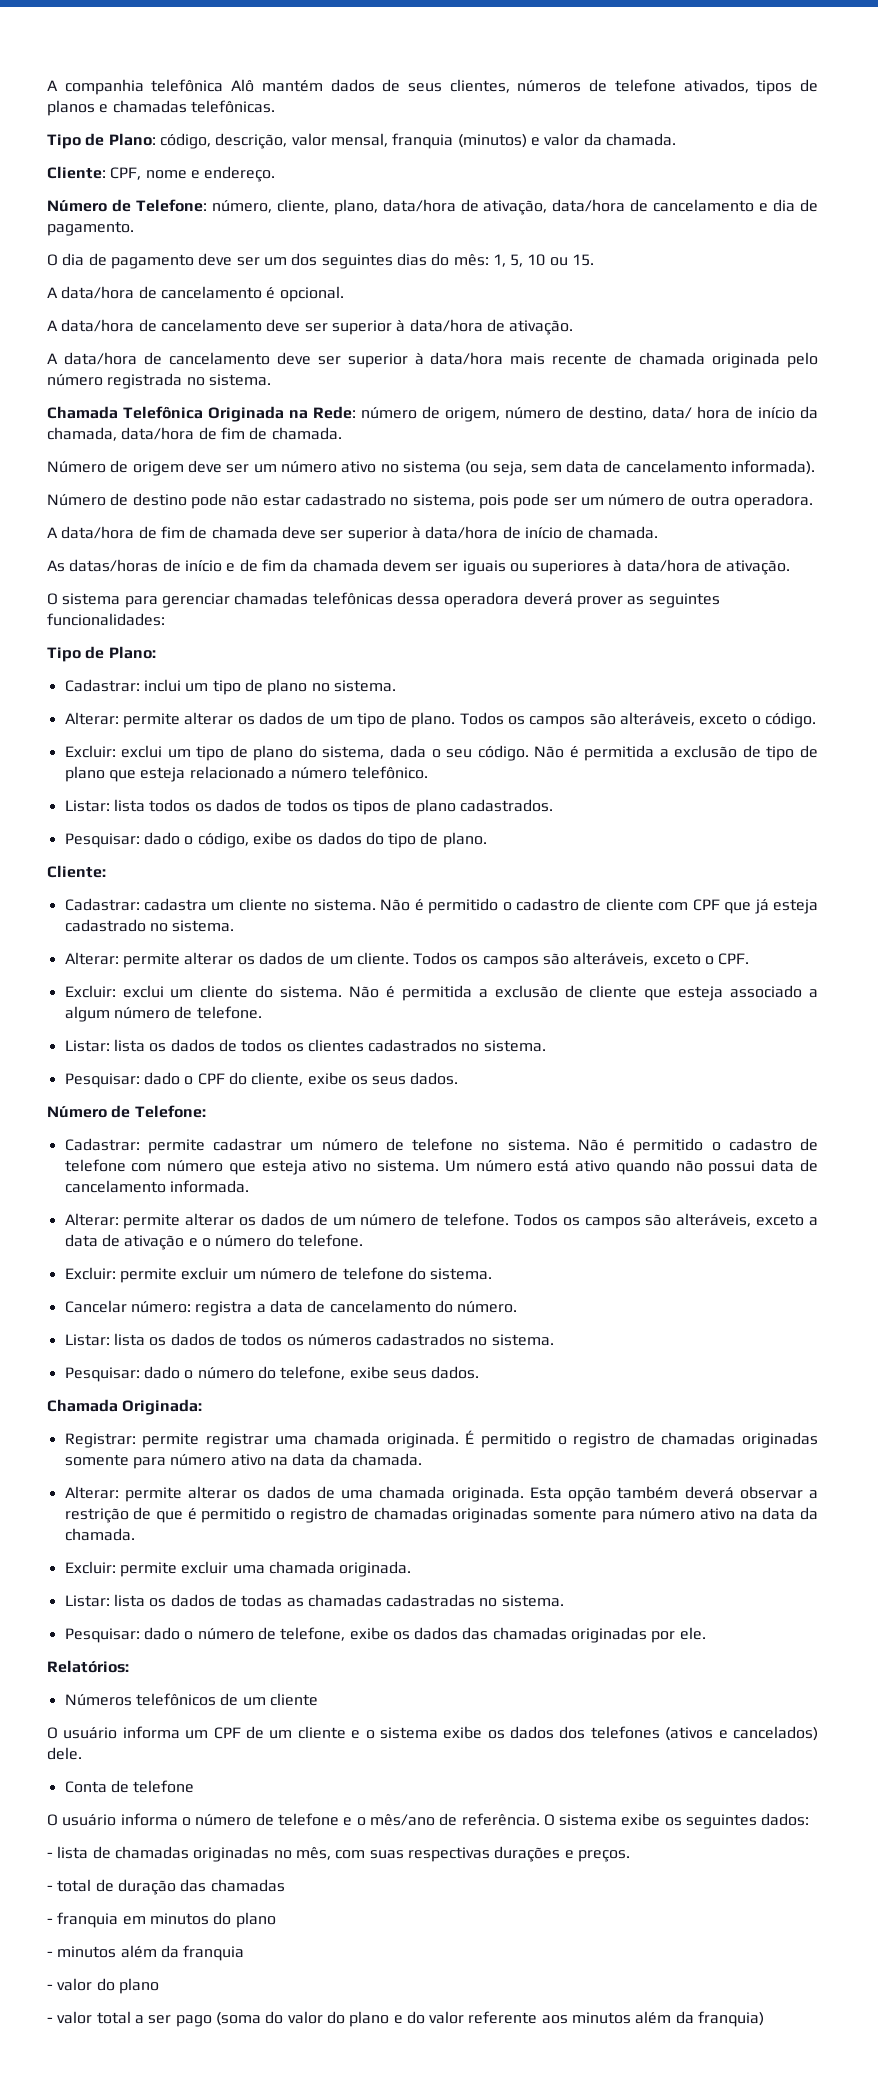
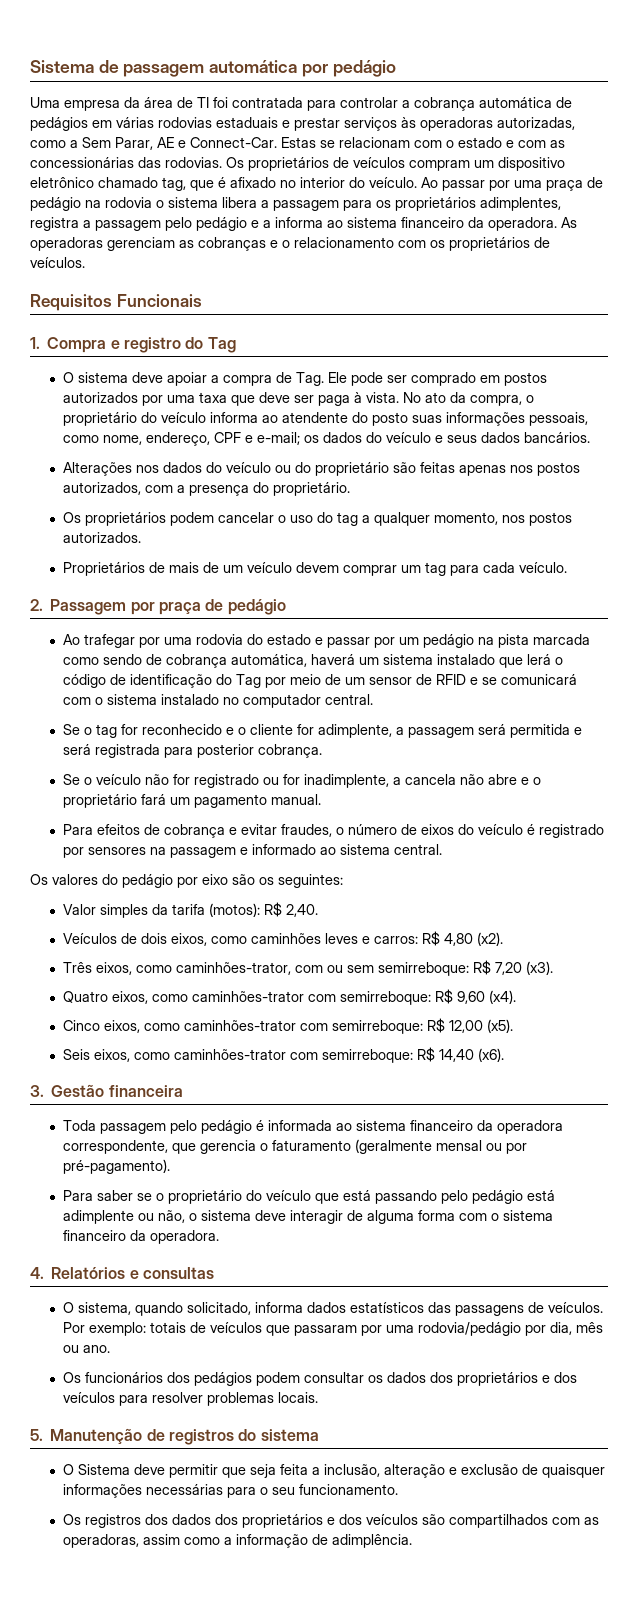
[47,79,818,95] [47,100,275,116] [47,133,676,149] [47,166,276,182] [47,199,819,215] [47,221,134,236] [47,253,595,269] [47,286,344,302] [47,319,574,335] [47,352,819,368] [47,373,271,389] [47,406,818,422] [47,427,342,441] [47,460,816,476] [47,493,814,509] [47,526,659,542] [47,559,791,575] [47,592,720,608] [47,613,165,626] [47,646,156,662] [64,679,396,695] [64,712,817,728] [64,745,818,761] [64,766,428,782] [64,799,554,815] [64,832,487,848] [47,865,106,878] [64,898,819,914] [64,919,235,932] [64,952,750,968] [64,985,818,1001] [64,1006,262,1022] [64,1039,546,1052] [64,1072,459,1088] [47,1105,206,1118] [64,1138,818,1154] [64,1159,818,1175] [64,1180,249,1193] [64,1213,818,1229] [64,1234,363,1250] [64,1267,493,1283] [64,1300,518,1316] [64,1333,554,1346] [64,1366,480,1382] [47,1399,203,1415] [64,1430,819,1448] [64,1453,422,1469] [64,1486,818,1502] [64,1507,818,1523] [64,1528,135,1541] [64,1561,412,1577] [64,1594,564,1607] [64,1627,706,1643] [47,1660,129,1673] [64,1693,318,1706] [47,1726,819,1741] [47,1747,82,1760] [64,1780,195,1793] [47,1813,810,1829] [47,1846,630,1862] [47,1879,285,1895] [47,1912,276,1928] [47,1945,245,1961] [47,1978,159,1994] [47,2011,765,2027] A companhia telefônica Alô mantém dados de seus clientes, números de telefone ativados, tipos de planos e chamadas telefônicas. // Tipo de Plano: código, descrição, valor mensal, franquia (minutos) e valor da chamada. // Cliente: CPF, nome e endereço. // Número de Telefone: número, cliente, plano, data/hora de ativação, data/hora de cancelamento e dia de pagamento. // O dia de pagamento deve ser um dos seguintes dias do mês: 1, 5, 10 ou 15. // A data/hora de cancelamento é opcional. // A data/hora de cancelamento deve ser superior à data/hora de ativação. // A data/hora de cancelamento deve ser superior à data/hora mais recente de chamada originada pelo número registrada no sistema. // Chamada Telefônica Originada na Rede: número de origem, número de destino, data/ hora de início da chamada, data/hora de fim de chamada. // Número de origem deve ser um número ativo no sistema (ou seja, sem data de cancelamento informada). // Número de destino pode não estar cadastrado no sistema, pois pode ser um número de outra operadora. // A data/hora de fim de chamada deve ser superior à data/hora de início de chamada. // As datas/horas de início e de fim da chamada devem ser iguais ou superiores à data/hora de ativação. // O sistema para gerenciar chamadas telefônicas dessa operadora deverá prover as seguintes funcionalidades: // Tipo de Plano: // Cadastrar: inclui um tipo de plano no sistema. // Alterar: permite alterar os dados de um tipo de plano. Todos os campos são alteráveis, exceto o código. // Excluir: exclui um tipo de plano do sistema, dada o seu código. Não é permitida a exclusão de tipo de plano que esteja relacionado a número telefônico. // Listar: lista todos os dados de todos os tipos de plano cadastrados. // Pesquisar: dado o código, exibe os dados do tipo de plano. // Cliente: // Cadastrar: cadastra um cliente no sistema. Não é permitido o cadastro de cliente com CPF que já esteja cadastrado no sistema. // Alterar: permite alterar os dados de um cliente. Todos os campos são alteráveis, exceto o CPF. // Excluir: exclui um cliente do sistema. Não é permitida a exclusão de cliente que esteja associado a algum número de telefone. // Listar: lista os dados de todos os clientes cadastrados no sistema. // Pesquisar: dado o CPF do cliente, exibe os seus dados. // Número de Telefone: // Cadastrar: permite cadastrar um número de telefone no sistema. Não é permitido o cadastro de telefone com número que esteja ativo no sistema. Um número está ativo quando não possui data de cancelamento informada. // Alterar: permite alterar os dados de um número de telefone. Todos os campos são alteráveis, exceto a data de ativação e o número do telefone. // Excluir: permite excluir um número de telefone do sistema. // Cancelar número: registra a data de cancelamento do número. // Listar: lista os dados de todos os números cadastrados no sistema. // Pesquisar: dado o número do telefone, exibe seus dados. // Chamada Originada: // Registrar: permite registrar uma chamada originada. É permitido o registro de chamadas originadas somente para número ativo na data da chamada. // Alterar: permite alterar os dados de uma chamada originada. Esta opção também deverá observar a restrição de que é permitido o registro de chamadas originadas somente para número ativo na data da chamada. // Excluir: permite excluir uma chamada originada. // Listar: lista os dados de todas as chamadas cadastradas no sistema. // Pesquisar: dado o número de telefone, exibe os dados das chamadas originadas por ele. // Relatórios: // Números telefônicos de um cliente // O usuário informa um CPF de um cliente e o sistema exibe os dados dos telefones (ativos e cancelados) dele. // Conta de telefone // O usuário informa o número de telefone e o mês/ano de referência. O sistema exibe os seguintes dados: // - lista de chamadas originadas no mês, com suas respectivas durações e preços. // - total de duração das chamadas // - franquia em minutos do plano // - minutos além da franquia // - valor do plano // - valor total a ser pago (soma do valor do plano e do valor referente aos minutos além da franquia) -> [30,60,396,77] [30,97,572,111] [30,117,575,131] [30,137,565,150] [30,157,565,171] [30,177,603,191] [30,197,561,211] [30,217,577,231] [30,237,550,251] [30,257,85,268] [30,294,202,311] [30,337,236,353] [63,372,548,386] [63,392,535,406] [63,412,589,426] [63,432,591,446] [63,462,581,476] [63,482,351,496] [63,512,573,526] [63,532,142,543] [63,562,568,576] [30,599,286,615] [63,634,591,648] [63,654,564,668] [63,674,578,688] [63,694,374,708] [63,724,583,738] [63,744,323,758] [63,774,542,788] [63,794,322,808] [63,824,605,838] [63,844,443,858] [30,874,343,888] [63,902,319,918] [63,931,504,946] [63,960,554,976] [63,989,517,1005] [63,1018,514,1034] [63,1047,505,1063] [30,1084,183,1097] [63,1120,564,1134] [63,1139,528,1154] [63,1159,171,1174] [63,1190,556,1204] [63,1210,554,1224] [63,1230,220,1244] [30,1267,214,1279] [63,1302,604,1316] [63,1322,604,1336] [63,1345,111,1353] [63,1372,578,1386] [63,1392,319,1406] [30,1428,319,1445] [63,1464,606,1478] [63,1484,399,1498] [63,1514,600,1528] [63,1534,413,1548] Sistema de passagem automática por pedágio // Uma empresa da área de TI foi contratada para controlar a cobrança automática de pedágios em várias rodovias estaduais e prestar serviços às operadoras autorizadas, como a Sem Parar, AE e Connect-Car. Estas se relacionam com o estado e com as concessionárias das rodovias. Os proprietários de veículos compram um dispositivo eletrônico chamado tag, que é afixado no interior do veículo. Ao passar por uma praça de pedágio na rodovia o sistema libera a passagem para os proprietários adimplentes, registra a passagem pelo pedágio e a informa ao sistema financeiro da operadora. As operadoras gerenciam as cobranças e o relacionamento com os proprietários de veículos. // Requisitos Funcionais // 1. Compra e registro do Tag // O sistema deve apoiar a compra de Tag. Ele pode ser comprado em postos autorizados por uma taxa que deve ser paga à vista. No ato da compra, o proprietário do veículo informa ao atendente do posto suas informações pessoais, como nome, endereço, CPF e e-mail; os dados do veículo e seus dados bancários. // Alterações nos dados do veículo ou do proprietário são feitas apenas nos postos autorizados, com a presença do proprietário. // Os proprietários podem cancelar o uso do tag a qualquer momento, nos postos autorizados. // Proprietários de mais de um veículo devem comprar um tag para cada veículo. // 2. Passagem por praça de pedágio // Ao trafegar por uma rodovia do estado e passar por um pedágio na pista marcada como sendo de cobrança automática, haverá um sistema instalado que lerá o código de identificação do Tag por meio de um sensor de RFID e se comunicará com o sistema instalado no computador central. // Se o tag for reconhecido e o cliente for adimplente, a passagem será permitida e será registrada para posterior cobrança. // Se o veículo não for registrado ou for inadimplente, a cancela não abre e o proprietário fará um pagamento manual. // Para efeitos de cobrança e evitar fraudes, o número de eixos do veículo é registrado por sensores na passagem e informado ao sistema central. // Os valores do pedágio por eixo são os seguintes: // Valor simples da tarifa (motos): R$ 2,40. // Veículos de dois eixos, como caminhões leves e carros: R$ 4,80 (x2). // Três eixos, como caminhões-trator, com ou sem semirreboque: R$ 7,20 (x3). // Quatro eixos, como caminhões-trator com semirreboque: R$ 9,60 (x4). // Cinco eixos, como caminhões-trator com semirreboque: R$ 12,00 (x5). // Seis eixos, como caminhões-trator com semirreboque: R$ 14,40 (x6). // 3. Gestão financeira // Toda passagem pelo pedágio é informada ao sistema financeiro da operadora correspondente, que gerencia o faturamento (geralmente mensal ou por pré-pagamento). // Para saber se o proprietário do veículo que está passando pelo pedágio está adimplente ou não, o sistema deve interagir de alguma forma com o sistema financeiro da operadora. // 4. Relatórios e consultas // O sistema, quando solicitado, informa dados estatísticos das passagens de veículos. Por exemplo: totais de veículos que passaram por uma rodovia/pedágio por dia, mês ou ano. // Os funcionários dos pedágios podem consultar os dados dos proprietários e dos veículos para resolver problemas locais. // 5. Manutenção de registros do sistema // O Sistema deve permitir que seja feita a inclusão, alteração e exclusão de quaisquer informações necessárias para o seu funcionamento. // Os registros dos dados dos proprietários e dos veículos são compartilhados com as operadoras, assim como a informação de adimplência.

